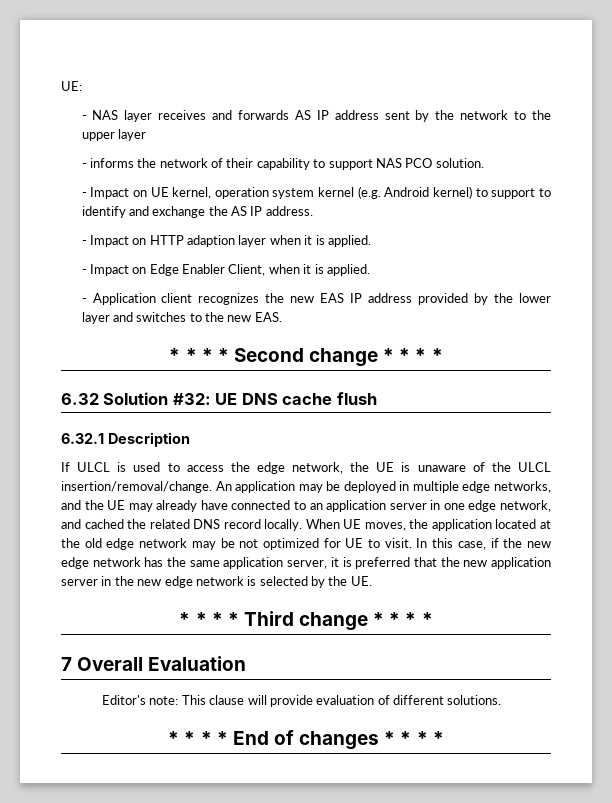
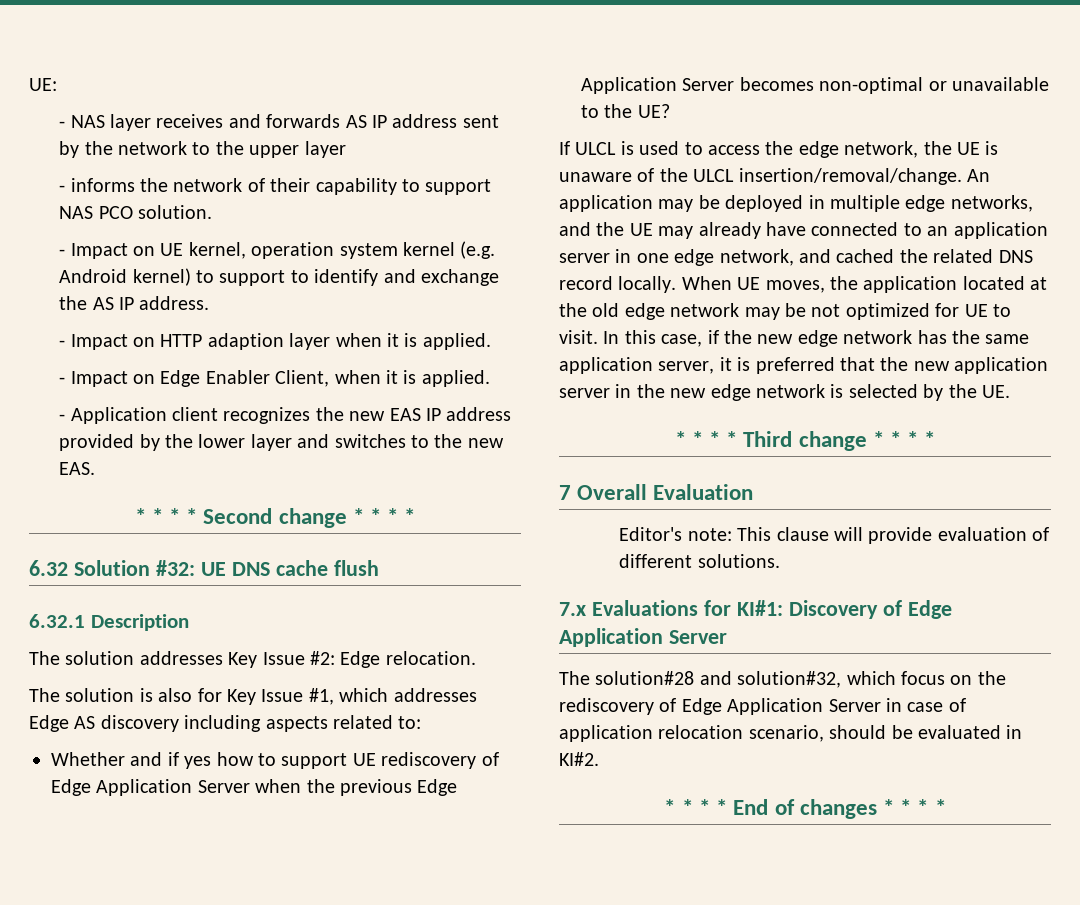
(190, 439) none -> [29,651,476,668] [29,688,477,705] [29,715,422,732] [51,752,499,769] [51,779,458,796] [581,77,1049,94] [581,104,670,118] // The solution addresses Key Issue #2: Edge relocation. // The solution is also for Key Issue #1, which addresses Edge AS discovery including aspects related to: // Whether and if yes how to support UE rediscovery of Edge Application Server when the previous Edge Application Server becomes non-optimal or unavailable to the UE?
(502, 700) none -> [559,600,952,619] [559,628,727,647] [559,671,1006,688] [559,698,966,715] [559,725,1023,742] [559,752,599,766] // 7.x Evaluations for KI#1: Discovery of Edge Application Server // The solution#28 and solution#32, which focus on the rediscovery of Edge Application Server in case of application relocation scenario, should be evaluated in KI#2.

